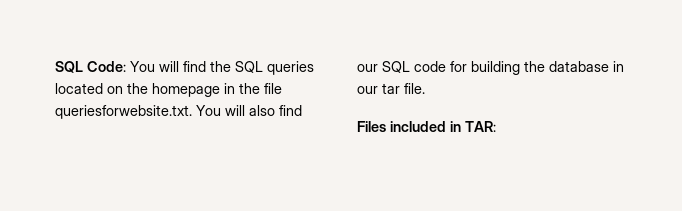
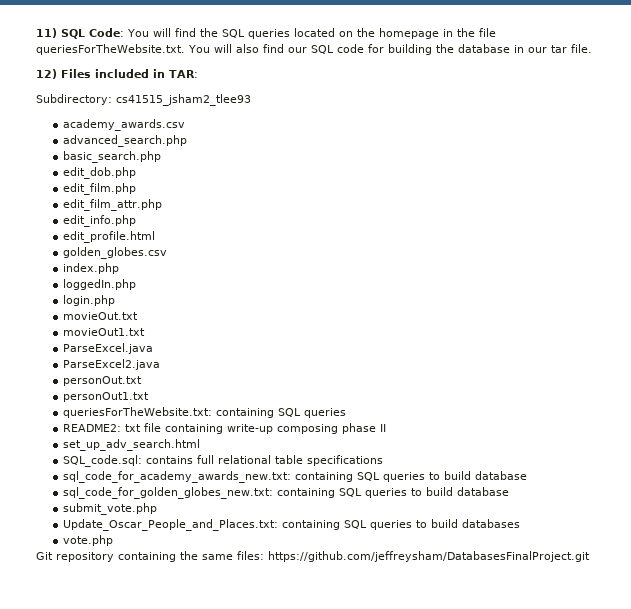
(55, 67) none -> [36,28,57,38] 11)
[55,105,192,119] queriesforwebsite.txt. -> [36,44,185,55] queriesForTheWebsite.txt.
(425, 88) none -> [36,69,57,79] 12)
(496, 126) none -> [36,94,251,106] [62,119,185,131] [62,135,187,147] [62,151,161,163] [62,167,136,179] [62,183,136,195] [62,199,162,211] [62,215,136,227] [62,231,155,243] [62,247,167,259] [62,263,119,274] [62,279,136,290] [62,295,115,306] [62,312,138,320] [62,328,145,336] [62,343,153,354] [62,359,160,370] [62,376,142,386] [62,392,149,402] [62,407,346,418] [62,423,386,434] [62,439,200,451] [62,455,383,467] [62,471,527,483] [62,487,509,499] [62,503,157,515] [62,519,520,531] [62,535,113,546] [36,551,590,562] // Subdirectory: cs41515_jsham2_tlee93 // academy_awards.csv // advanced_search.php // basic_search.php // edit_dob.php // edit_film.php // edit_film_attr.php // edit_info.php // edit_profile.html // golden_globes.csv // index.php // loggedIn.php // login.php // movieOut.txt // movieOut1.txt // ParseExcel.java // ParseExcel2.java // personOut.txt // personOut1.txt // queriesForTheWebsite.txt: containing SQL queries // README2: txt file containing write-up composing phase II // set_up_adv_search.html // SQL_code.sql: contains full relational table specifications // sql_code_for_academy_awards_new.txt: containing SQL queries to build database // sql_code_for_golden_globes_new.txt: containing SQL queries to build database // submit_vote.php // Update_Oscar_People_and_Places.txt: containing SQL queries to build databases // vote.php // Git repository containing the same files: https://github.com/jeffreysham/DatabasesFinalProject.git

